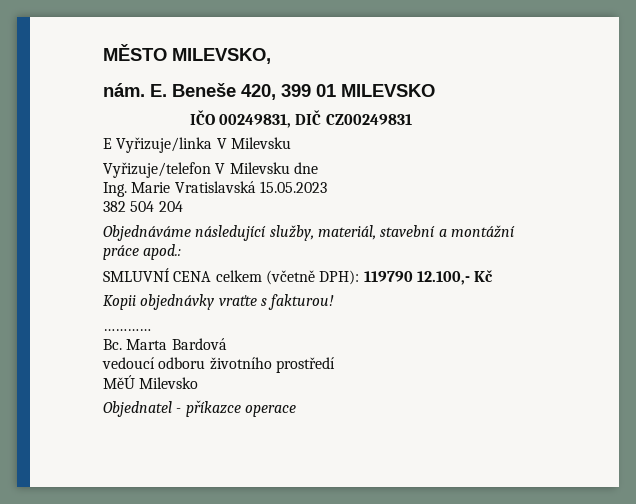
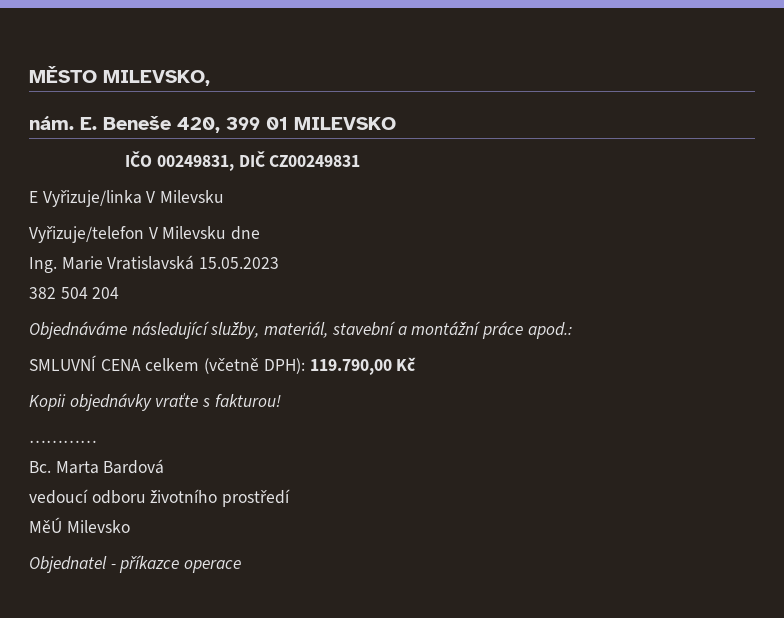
[363,271,470,285] 119790 12.100,- -> [309,359,392,375] 119.790,00

